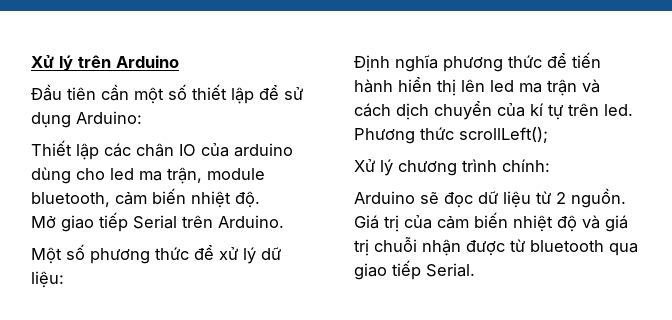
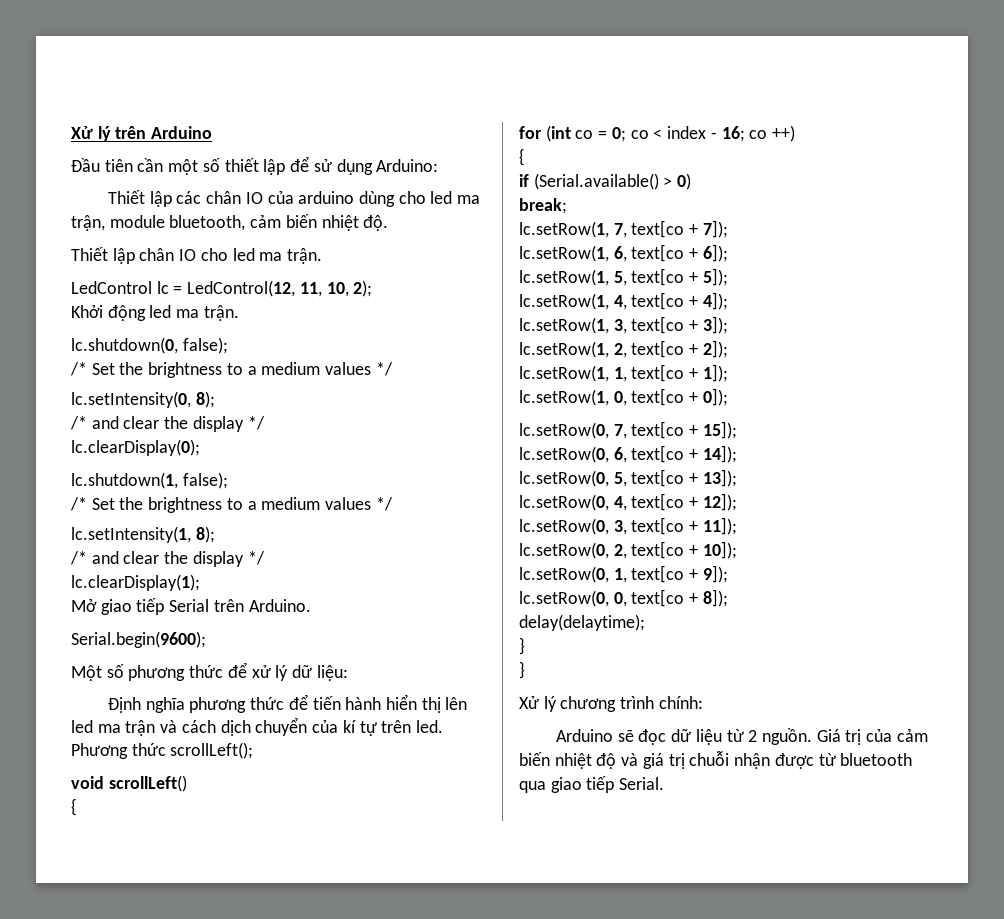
(260, 199) none -> [71,247,323,264] [71,280,373,297] [71,305,239,321] [71,337,228,354] [70,362,393,378] [71,391,215,408] [70,416,265,432] [71,439,200,456] [71,472,228,489] [70,497,393,513] [71,526,215,543] [70,551,265,567] [71,574,200,591] // Thiết lập chân IO cho led ma trận. // LedControl lc = LedControl(12, 11, 10, 2); // Khởi động led ma trận. // lc.shutdown(0, false); // /* Set the brightness to a medium values */ // lc.setIntensity(0, 8); // /* and clear the display */ // lc.clearDisplay(0); // lc.shutdown(1, false); // /* Set the brightness to a medium values */ // lc.setIntensity(1, 8); // /* and clear the display */ // lc.clearDisplay(1);
(284, 221) none -> [71,631,206,648] // Serial.begin(9600);
(548, 135) none -> [71,775,187,792] [71,798,77,816] [519,125,795,142] [519,148,525,166] [519,173,692,190] [519,198,567,214] [519,220,728,238] [519,244,728,262] [519,268,728,286] [519,292,728,310] [519,316,728,334] [519,340,728,358] [519,364,728,382] [519,388,728,406] [519,421,737,439] [519,445,737,463] [519,469,737,487] [519,493,737,511] [519,517,737,535] [519,541,737,559] [519,565,728,583] [519,589,728,607] [519,614,645,631] [519,637,525,655] [519,661,525,679] // void scrollLeft() // { // for (int co = 0; co < index - 16; co ++) // { // if (Serial.available() > 0) // break; // lc.setRow(1, 7, text[co + 7]); // lc.setRow(1, 6, text[co + 6]); // lc.setRow(1, 5, text[co + 5]); // lc.setRow(1, 4, text[co + 4]); // lc.setRow(1, 3, text[co + 3]); // lc.setRow(1, 2, text[co + 2]); // lc.setRow(1, 1, text[co + 1]); // lc.setRow(1, 0, text[co + 0]); // lc.setRow(0, 7, text[co + 15]); // lc.setRow(0, 6, text[co + 14]); // lc.setRow(0, 5, text[co + 13]); // lc.setRow(0, 4, text[co + 12]); // lc.setRow(0, 3, text[co + 11]); // lc.setRow(0, 2, text[co + 10]); // lc.setRow(0, 1, text[co + 9]); // lc.setRow(0, 0, text[co + 8]); // delay(delaytime); // } // }

